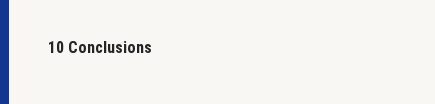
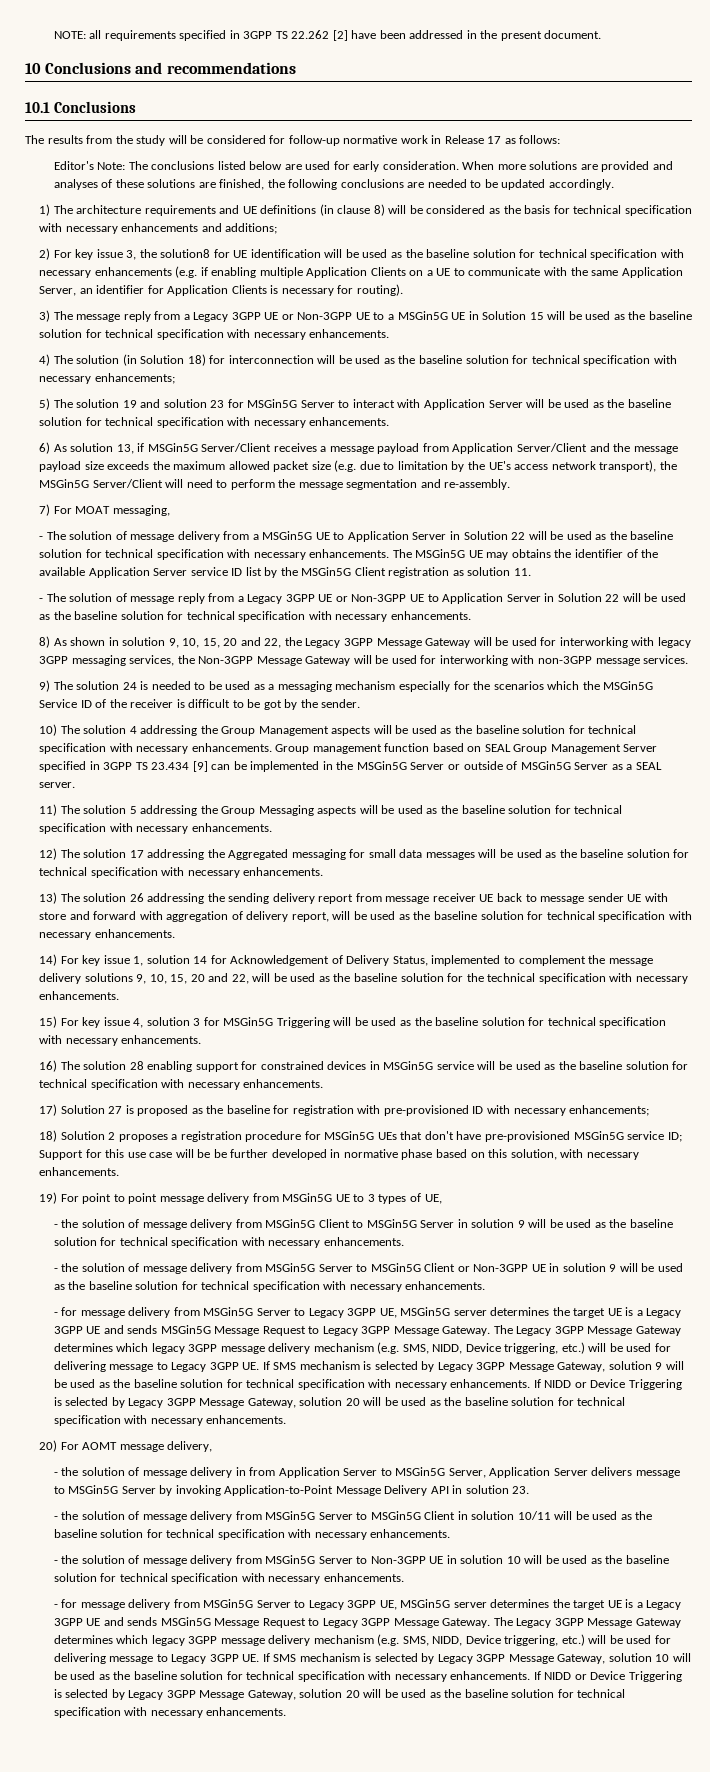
[48,41,153,53] 10 Conclusions -> [53,30,602,41] [25,62,296,74] [25,101,136,113] [25,135,561,146] [53,161,673,172] [53,179,614,190] [39,204,692,216] [39,223,278,234] [39,248,684,260] [39,266,683,278] [39,284,403,296] [39,310,692,322] [39,329,390,340] [39,354,677,366] [39,373,175,384] [39,398,671,410] [39,417,390,428] [39,442,678,454] [39,460,677,472] [39,479,511,490] [39,504,170,516] [39,531,674,542] [39,549,659,560] [39,567,531,578] [39,593,686,604] [39,611,471,622] [39,636,691,648] [39,655,689,666] [39,680,654,692] [39,699,361,710] [39,724,637,736] [39,743,658,754] [39,761,662,772] [39,782,76,788] [39,804,623,816] [39,823,272,834] [39,848,690,860] [39,867,324,878] [39,892,668,904] [39,911,692,922] [39,929,175,940] [39,954,653,966] [39,973,688,984] [39,991,120,1000] [39,1016,667,1028] [39,1035,202,1046] [39,1060,689,1072] [39,1079,324,1090] [39,1104,650,1116] [39,1130,682,1142] [39,1149,639,1160] [39,1167,120,1176] [39,1192,442,1204] [53,1219,673,1230] [53,1237,404,1248] [53,1263,683,1274] [53,1281,486,1292] [53,1307,682,1318] [53,1325,681,1336] [53,1342,671,1354] [53,1361,684,1372] [53,1379,682,1390] [53,1397,626,1408] [53,1415,287,1426] [39,1440,213,1452] [53,1467,680,1478] [53,1485,530,1496] [53,1511,653,1522] [53,1529,451,1540] [53,1555,669,1566] [53,1573,404,1584] [53,1599,682,1610] [53,1617,681,1628] [53,1634,671,1646] [53,1653,691,1664] [53,1671,682,1682] [53,1689,626,1700] [53,1707,287,1718] NOTE: all requirements specified in 3GPP TS 22.262 [2] have been addressed in the present document. // 10 Conclusions and recommendations // 10.1 Conclusions // The results from the study will be considered for follow-up normative work in Release 17 as follows: // Editor's Note: The conclusions listed below are used for early consideration. When more solutions are provided and analyses of these solutions are finished, the following conclusions are needed to be updated accordingly. // 1) The architecture requirements and UE definitions (in clause 8) will be considered as the basis for technical specification with necessary enhancements and additions; // 2) For key issue 3, the solution8 for UE identification will be used as the baseline solution for technical specification with necessary enhancements (e.g. if enabling multiple Application Clients on a UE to communicate with the same Application Server, an identifier for Application Clients is necessary for routing). // 3) The message reply from a Legacy 3GPP UE or Non-3GPP UE to a MSGin5G UE in Solution 15 will be used as the baseline solution for technical specification with necessary enhancements. // 4) The solution (in Solution 18) for interconnection will be used as the baseline solution for technical specification with necessary enhancements; // 5) The solution 19 and solution 23 for MSGin5G Server to interact with Application Server will be used as the baseline solution for technical specification with necessary enhancements. // 6) As solution 13, if MSGin5G Server/Client receives a message payload from Application Server/Client and the message payload size exceeds the maximum allowed packet size (e.g. due to limitation by the UE's access network transport), the MSGin5G Server/Client will need to perform the message segmentation and re-assembly. // 7) For MOAT messaging, // - The solution of message delivery from a MSGin5G UE to Application Server in Solution 22 will be used as the baseline solution for technical specification with necessary enhancements. The MSGin5G UE may obtains the identifier of the available Application Server service ID list by the MSGin5G Client registration as solution 11. // - The solution of message reply from a Legacy 3GPP UE or Non-3GPP UE to Application Server in Solution 22 will be used as the baseline solution for technical specification with necessary enhancements. // 8) As shown in solution 9, 10, 15, 20 and 22, the Legacy 3GPP Message Gateway will be used for interworking with legacy 3GPP messaging services, the Non-3GPP Message Gateway will be used for interworking with non-3GPP message services. // 9) The solution 24 is needed to be used as a messaging mechanism especially for the scenarios which the MSGin5G Service ID of the receiver is difficult to be got by the sender. // 10) The solution 4 addressing the Group Management aspects will be used as the baseline solution for technical specification with necessary enhancements. Group management function based on SEAL Group Management Server specified in 3GPP TS 23.434 [9] can be implemented in the MSGin5G Server or outside of MSGin5G Server as a SEAL server. // 11) The solution 5 addressing the Group Messaging aspects will be used as the baseline solution for technical specification with necessary enhancements. // 12) The solution 17 addressing the Aggregated messaging for small data messages will be used as the baseline solution for technical specification with necessary enhancements. // 13) The solution 26 addressing the sending delivery report from message receiver UE back to message sender UE with store and forward with aggregation of delivery report, will be used as the baseline solution for technical specification with necessary enhancements. // 14) For key issue 1, solution 14 for Acknowledgement of Delivery Status, implemented to complement the message delivery solutions 9, 10, 15, 20 and 22, will be used as the baseline solution for the technical specification with necessary enhancements. // 15) For key issue 4, solution 3 for MSGin5G Triggering will be used as the baseline solution for technical specification with necessary enhancements. // 16) The solution 28 enabling support for constrained devices in MSGin5G service will be used as the baseline solution for technical specification with necessary enhancements. // 17) Solution 27 is proposed as the baseline for registration with pre-provisioned ID with necessary enhancements; // 18) Solution 2 proposes a registration procedure for MSGin5G UEs that don't have pre-provisioned MSGin5G service ID; Support for this use case will be be further developed in normative phase based on this solution, with necessary enhancements. // 19) For point to point message delivery from MSGin5G UE to 3 types of UE, // - the solution of message delivery from MSGin5G Client to MSGin5G Server in solution 9 will be used as the baseline solution for technical specification with necessary enhancements. // - the solution of message delivery from MSGin5G Server to MSGin5G Client or Non-3GPP UE in solution 9 will be used as the baseline solution for technical specification with necessary enhancements. // - for message delivery from MSGin5G Server to Legacy 3GPP UE, MSGin5G server determines the target UE is a Legacy 3GPP UE and sends MSGin5G Message Request to Legacy 3GPP Message Gateway. The Legacy 3GPP Message Gateway determines which legacy 3GPP message delivery mechanism (e.g. SMS, NIDD, Device triggering, etc.) will be used for delivering message to Legacy 3GPP UE. If SMS mechanism is selected by Legacy 3GPP Message Gateway, solution 9 will be used as the baseline solution for technical specification with necessary enhancements. If NIDD or Device Triggering is selected by Legacy 3GPP Message Gateway, solution 20 will be used as the baseline solution for technical specification with necessary enhancements. // 20) For AOMT message delivery, // - the solution of message delivery in from Application Server to MSGin5G Server, Application Server delivers message to MSGin5G Server by invoking Application-to-Point Message Delivery API in solution 23. // - the solution of message delivery from MSGin5G Server to MSGin5G Client in solution 10/11 will be used as the baseline solution for technical specification with necessary enhancements. // - the solution of message delivery from MSGin5G Server to Non-3GPP UE in solution 10 will be used as the baseline solution for technical specification with necessary enhancements. // - for message delivery from MSGin5G Server to Legacy 3GPP UE, MSGin5G server determines the target UE is a Legacy 3GPP UE and sends MSGin5G Message Request to Legacy 3GPP Message Gateway. The Legacy 3GPP Message Gateway determines which legacy 3GPP message delivery mechanism (e.g. SMS, NIDD, Device triggering, etc.) will be used for delivering message to Legacy 3GPP UE. If SMS mechanism is selected by Legacy 3GPP Message Gateway, solution 10 will be used as the baseline solution for technical specification with necessary enhancements. If NIDD or Device Triggering is selected by Legacy 3GPP Message Gateway, solution 20 will be used as the baseline solution for technical specification with necessary enhancements.

